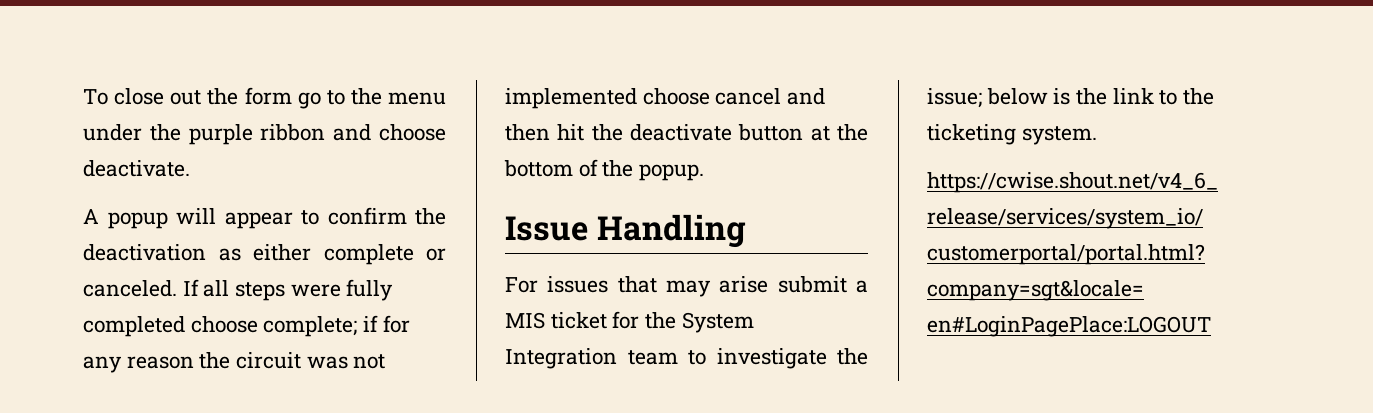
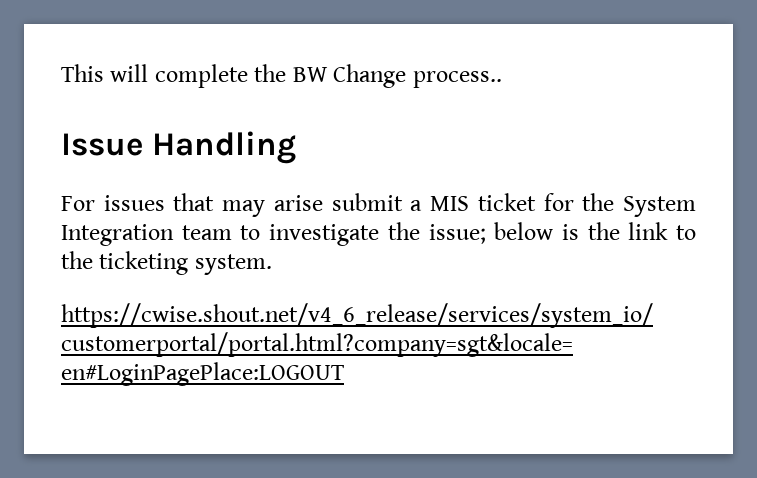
[83,87,446,109] [83,124,446,145] [83,160,190,177] [83,207,446,229] [83,244,446,265] [83,279,394,301] [83,315,410,337] [83,352,386,373] [505,88,826,109] [505,124,868,141] [504,159,705,181] To close out the form go to the menu under the purple ribbon and choose deactivate. // A popup will appear to confirm the deactivation as either complete or canceled. If all steps were fully completed choose complete; if for any reason the circuit was not implemented choose cancel and then hit the deactivate button at the bottom of the popup. -> [61,64,502,88] This will complete the BW Change process..

